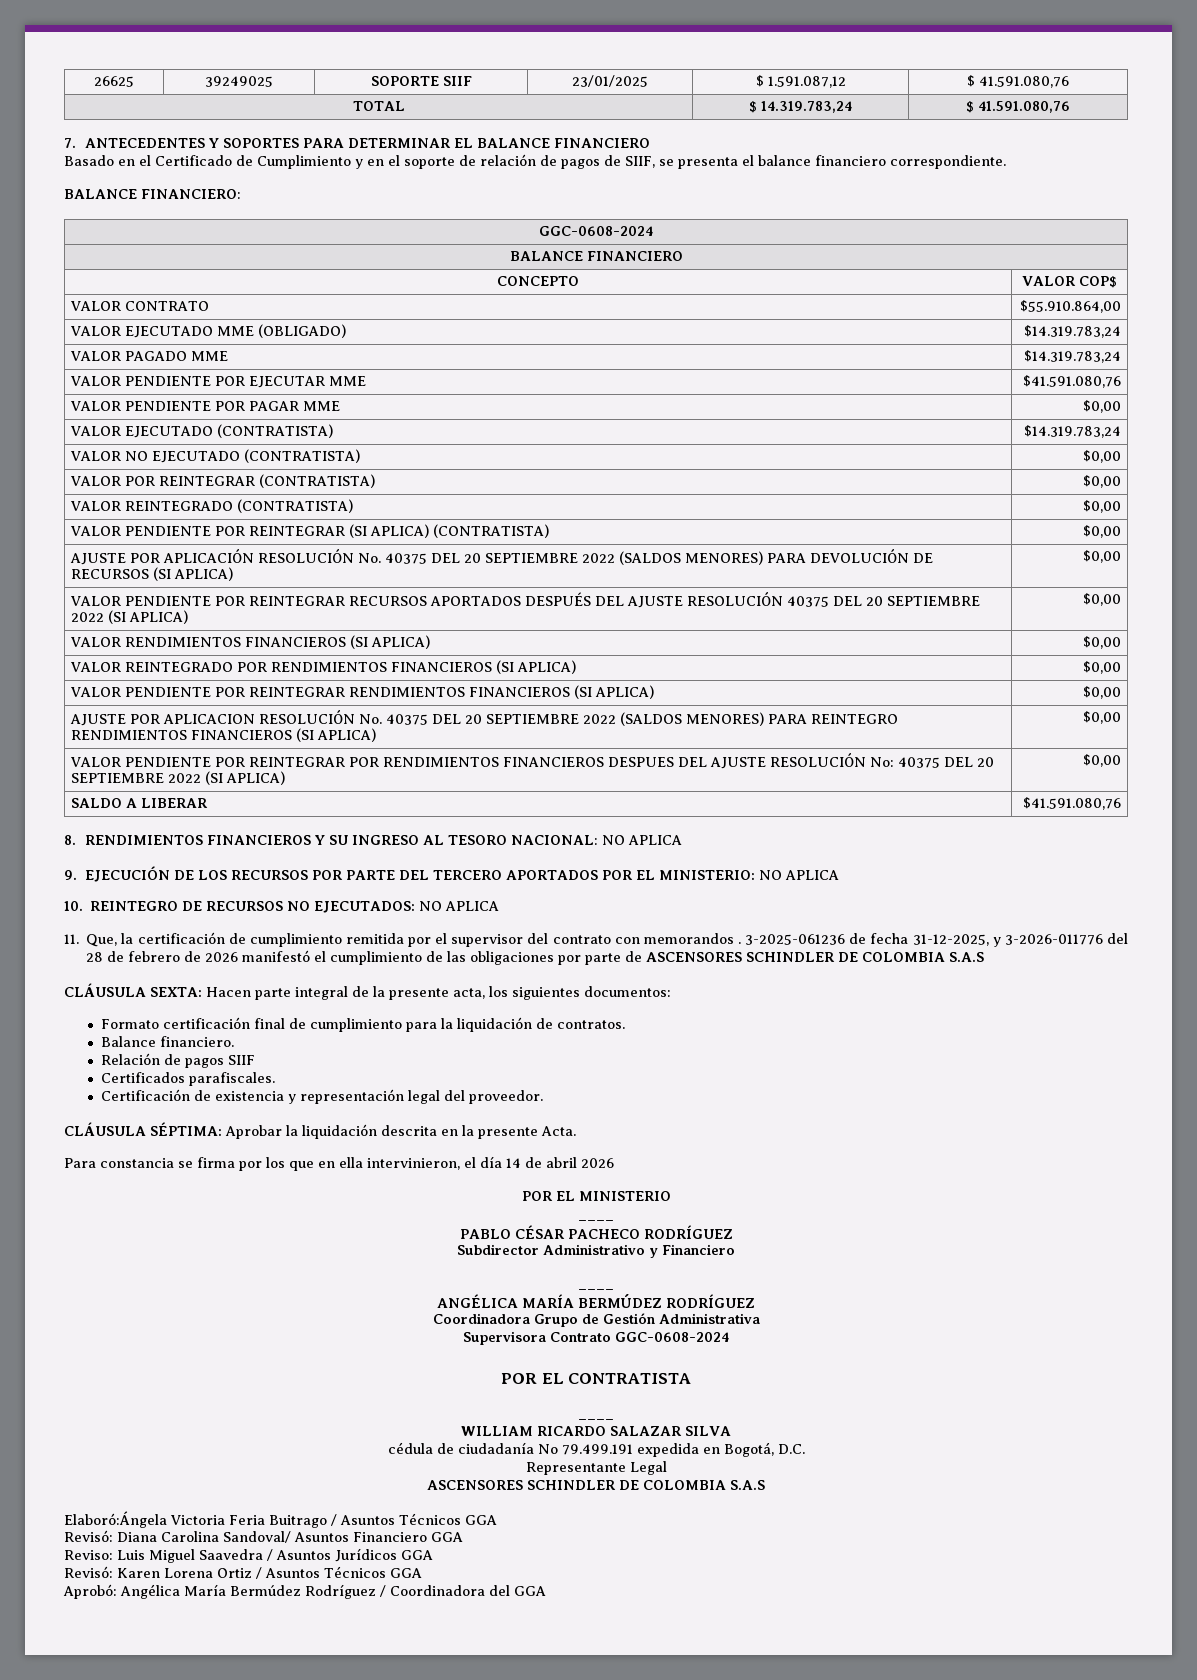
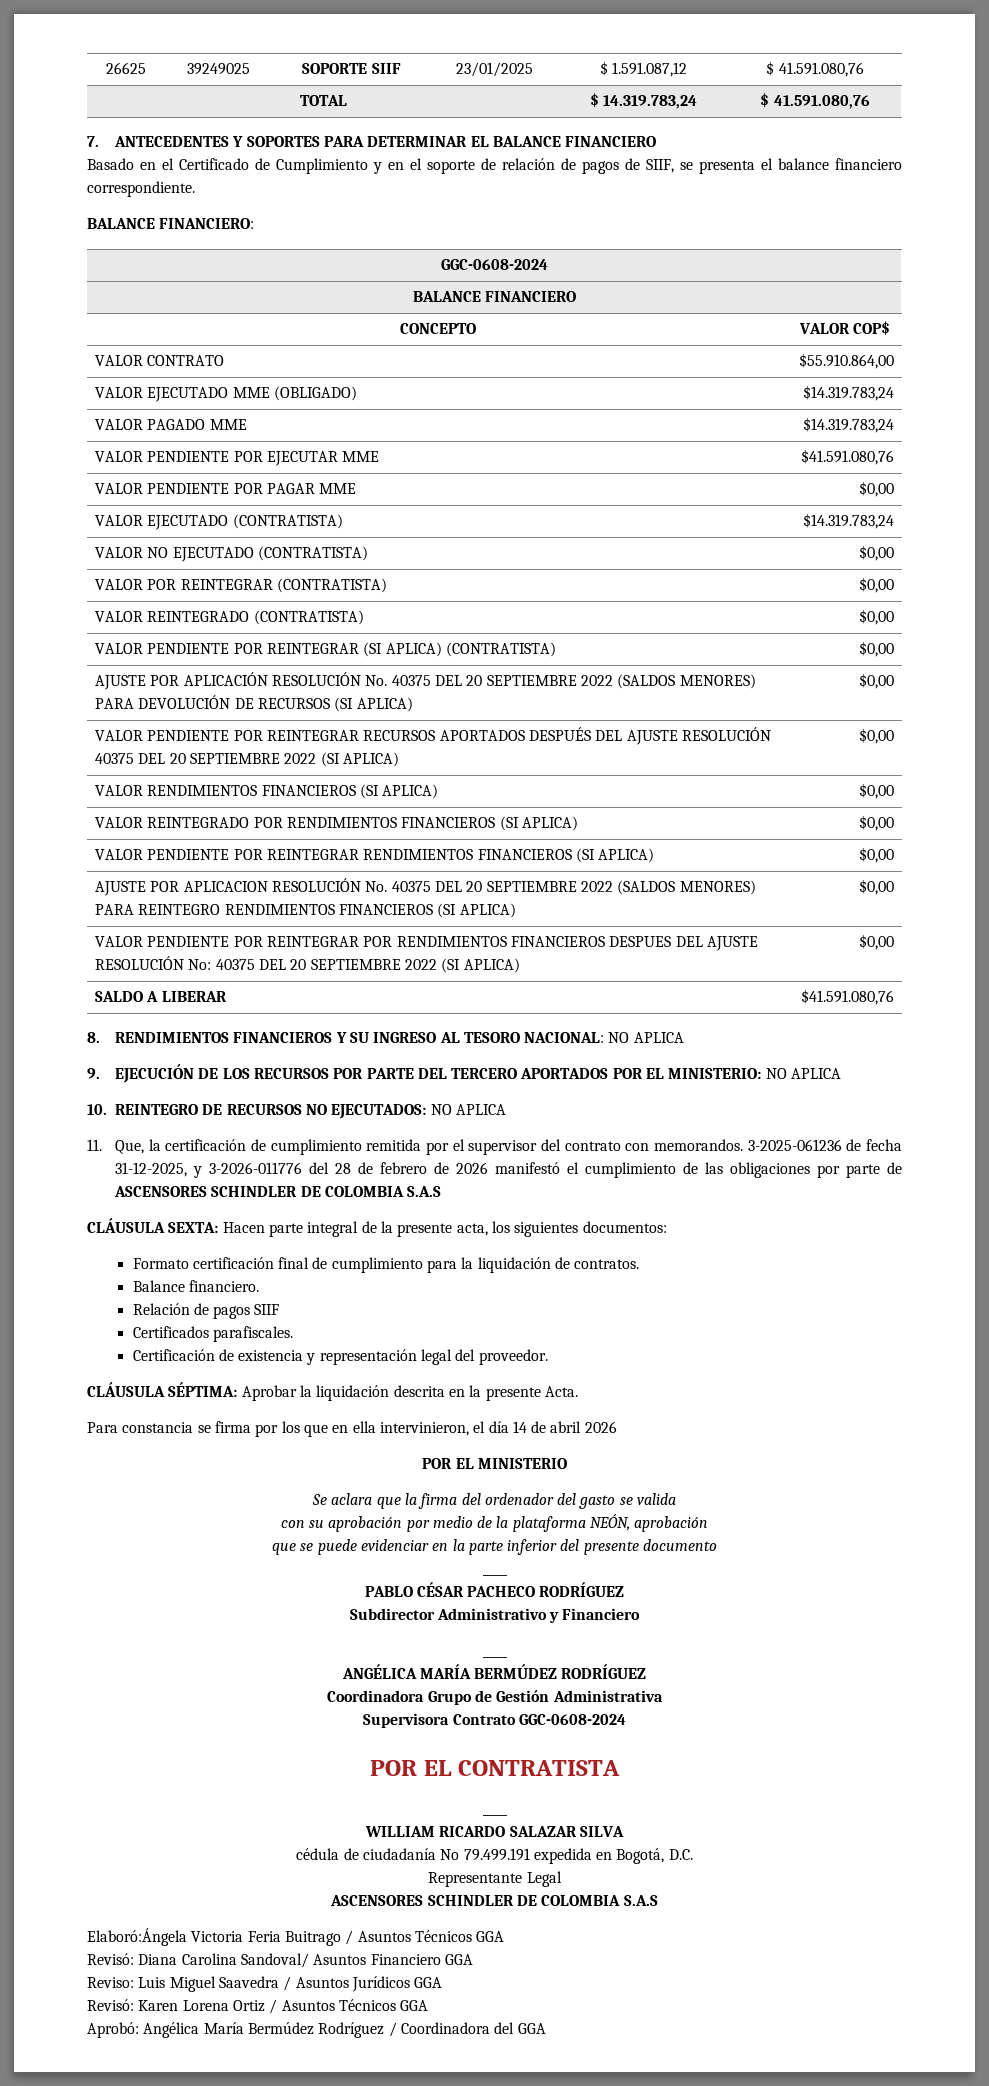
[643,933,742,944] memorandos . -> [653,1139,743,1151] memorandos.
(671, 1196) none -> [311,1493,677,1509] [280,1514,709,1532] [271,1539,718,1555] // Se aclara que la firma del ordenador del gasto se valida // con su aprobación por medio de la plataforma NEÓN, aprobación // que se puede evidenciar en la parte inferior del presente documento

